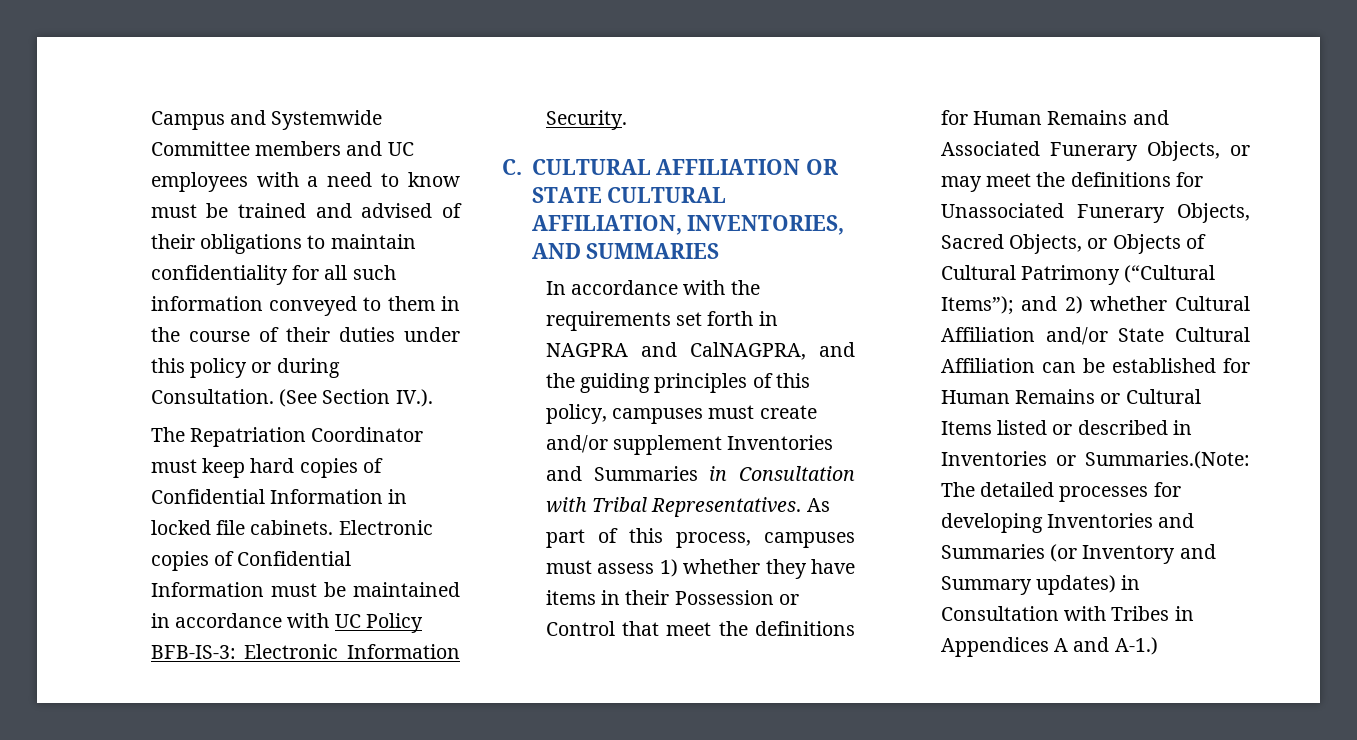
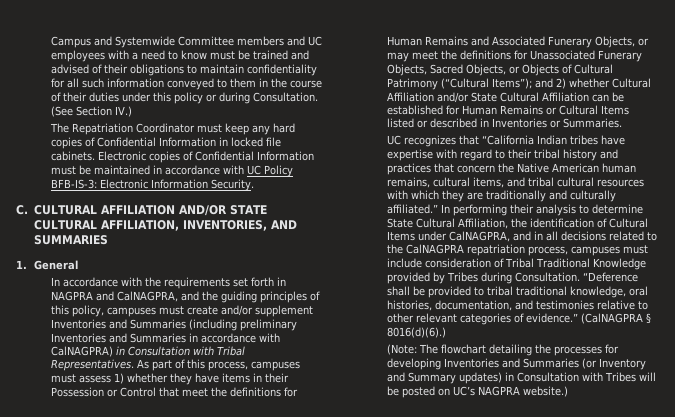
[395,389,433,407] IV.). -> [115,106,133,117] IV.)
(246, 468) none -> [252,125,271,135] any
[806,159,839,175] OR -> [178,205,227,216] AND/OR
(720, 251) none -> [16,260,78,270] // 1. General
(698, 473) none -> [189,319,298,331] [51,333,281,343] [51,346,114,357] (including preliminary Inventories and Summaries in accordance with CalNAGPRA)
[1085,451,1250,469] [940,482,1055,497] Summaries.(Note: The detailed -> [563,118,623,128] [387,135,626,147] [387,149,619,161] [387,163,637,175] [387,177,645,188] [387,190,617,202] [387,204,644,216] [387,218,649,229] [387,231,658,242] [387,244,649,256] [387,258,647,270] [387,272,639,284] [387,286,649,298] [387,300,649,311] [387,313,652,325] [387,327,447,338] [387,344,552,356] Summaries. // UC recognizes that “California Indian tribes have expertise with regard to their tribal history and practices that concern the Native American human remains, cultural items, and tribal cultural resources with which they are traditionally and culturally affiliated.” In performing their analysis to determine State Cultural Affiliation, the identification of Cultural Items under CalNAGPRA, and in all decisions related to the CalNAGPRA repatriation process, campuses must include consideration of Tribal Traditional Knowledge provided by Tribes during Consultation. “Deference shall be provided to tribal traditional knowledge, oral histories, documentation, and testimonies relative to other relevant categories of evidence.” (CalNAGPRA § 8016(d)(6).) // (Note: The flowchart detailing the
[1174,606,1194,621] [940,637,1158,657] in Appendices A and A-1.) -> [639,372,657,381] [387,386,569,398] will be posted on UC’s NAGPRA website.)

